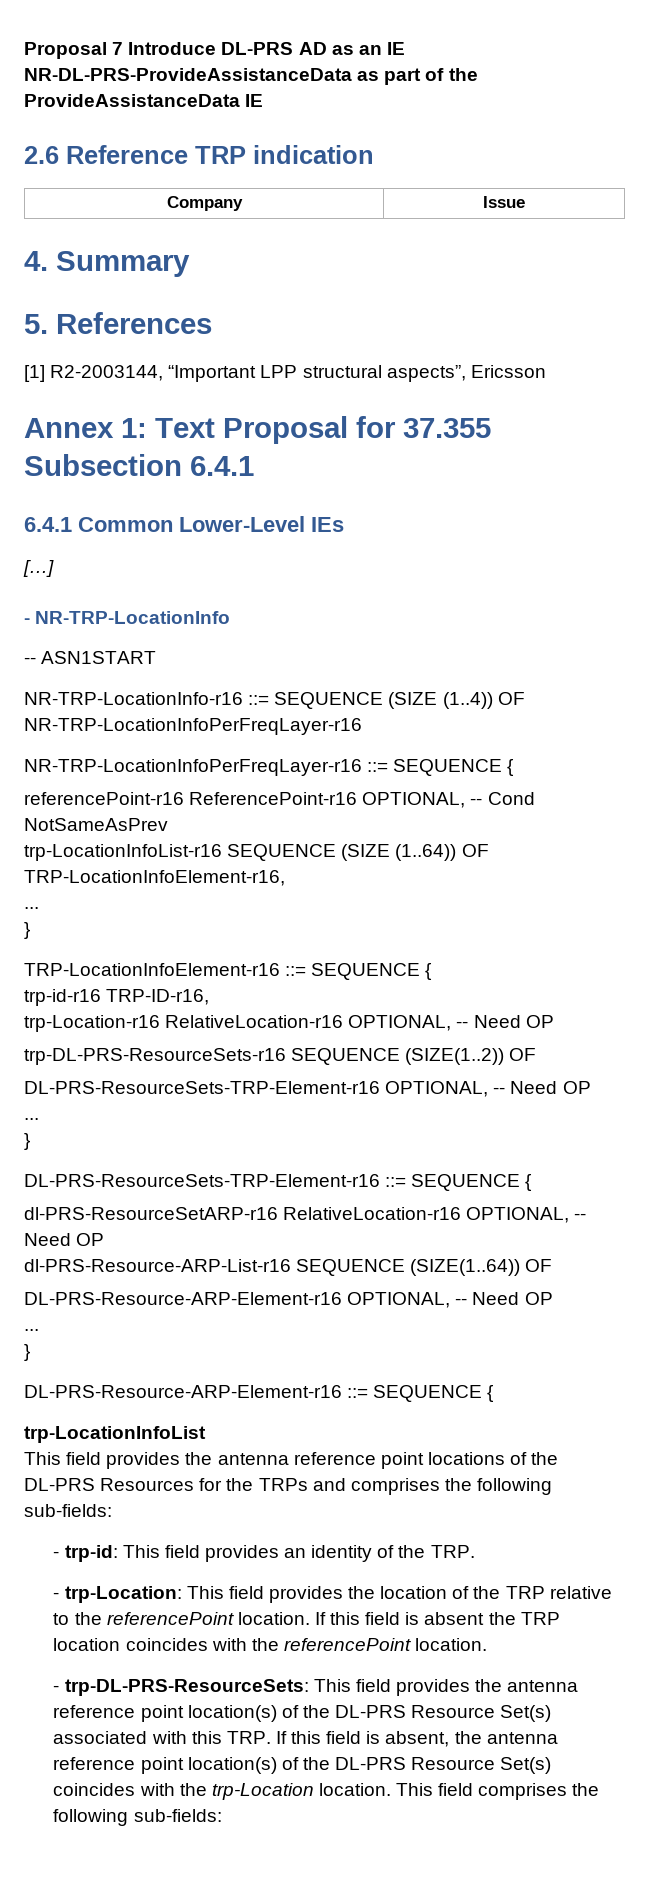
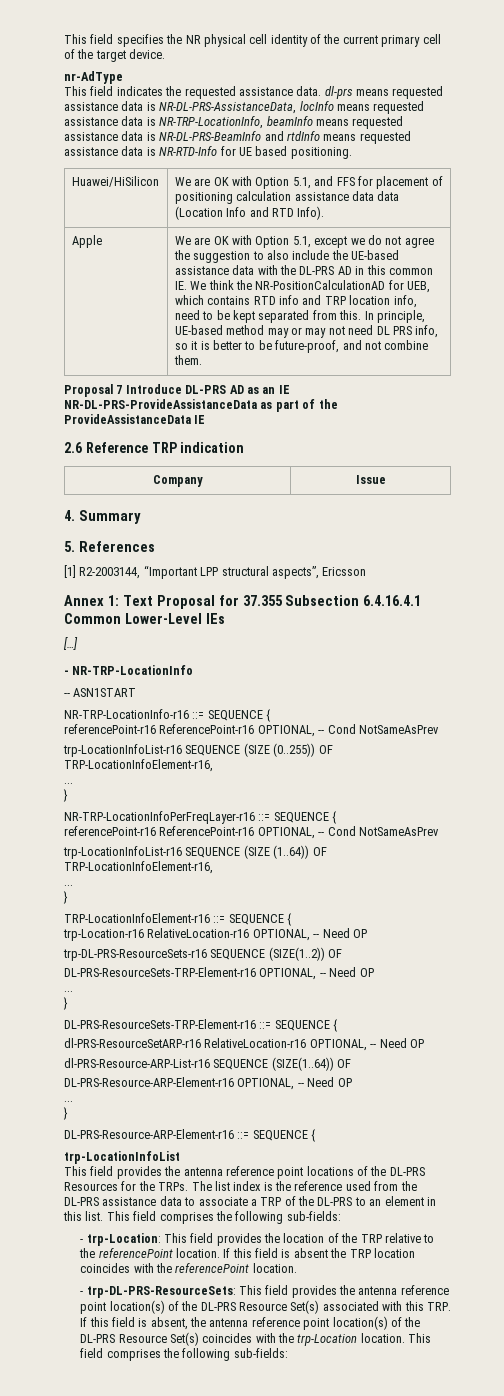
(24, 50) none -> [64,34,441,47] [64,49,166,62] [64,71,123,84] [64,86,444,99] [64,101,425,114] [64,116,404,129] [64,131,411,144] [64,146,352,159] [71,176,159,187] [174,176,443,189] [174,191,400,204] [174,206,325,220] [71,235,102,248] [174,235,434,248] [173,250,400,263] [174,265,433,275] [174,280,431,293] [174,295,417,308] [174,310,425,323] [174,325,439,338] [174,340,429,353] [173,355,202,365] This field specifies the NR physical cell identity of the current primary cell of the target device. // nr-AdType // This field indicates the requested assistance data. dl-prs means requested assistance data is NR-DL-PRS-AssistanceData, locInfo means requested assistance data is NR-TRP-LocationInfo, beamInfo means requested assistance data is NR-DL-PRS-BeamInfo and rtdInfo means requested assistance data is NR-RTD-Info for UE based positioning. // Huawei/HiSilicon | We are OK with Option 5.1, and FFS for placement of positioning calculation assistance data data (Location Info and RTD Info). // Apple | We are OK with Option 5.1, except we do not agree the suggestion to also include the UE-based assistance data with the DL-PRS AD in this common IE. We think the NR-PositionCalculationAD for UEB, which contains RTD info and TRP location info, need to be kept separated from this. In principle, UE-based method may or may not need DL PRS info, so it is better to be future-proof, and not combine them. //
[190,456,254,476] [24,517,72,532] 6.4.1 // 6.4.1 -> [363,595,422,606] 6.4.16.4.1
[388,692,525,709] [24,718,362,735] (SIZE (1..4)) OF NR-TRP-LocationInfoPerFreqLayer-r16 -> [266,709,271,722] [64,724,439,737] [63,743,333,757] [64,759,213,772] [64,783,73,784] [63,789,68,802] { // referencePoint-r16 ReferencePoint-r16 OPTIONAL, -- Cond NotSameAsPrev // trp-LocationInfoList-r16 SEQUENCE (SIZE (0..255)) OF TRP-LocationInfoElement-r16, // ... // }
[24,989,210,1006] // trp-id-r16 TRP-ID-r16, -> (292, 919) none
[258,1478,553,1495] [24,1504,112,1517] [53,1545,475,1562] TRPs and comprises the following sub-fields: // - trp-id: This field provides an identity of the TRP. -> [158,1181,417,1191] [64,1196,436,1206] [63,1211,341,1224] TRPs. The list index is the reference used from the DL-PRS assistance data to associate a TRP of the DL-PRS to an element in this list. This field comprises the following sub-fields:

